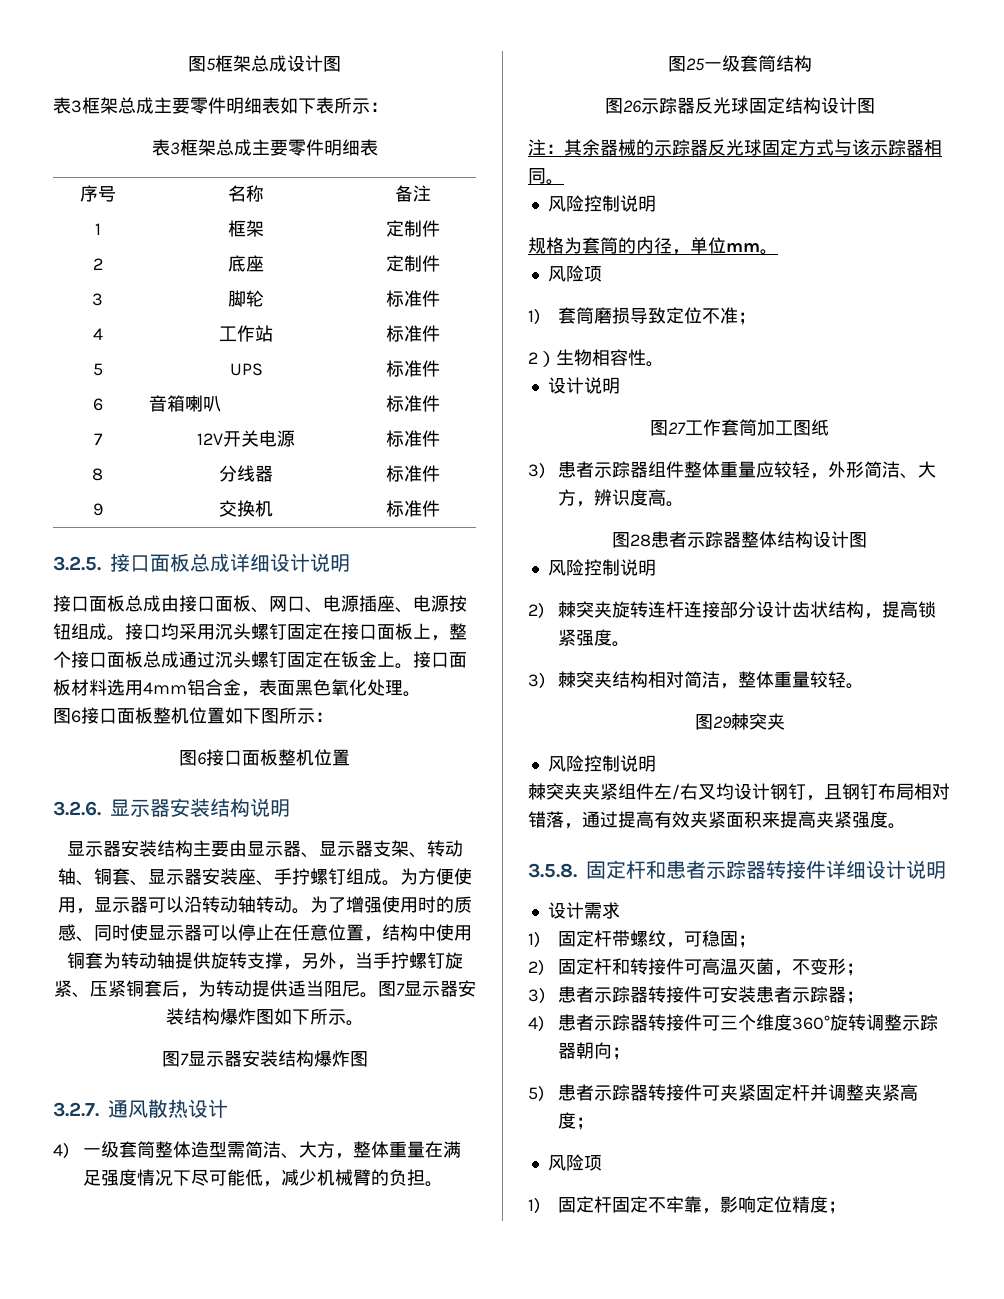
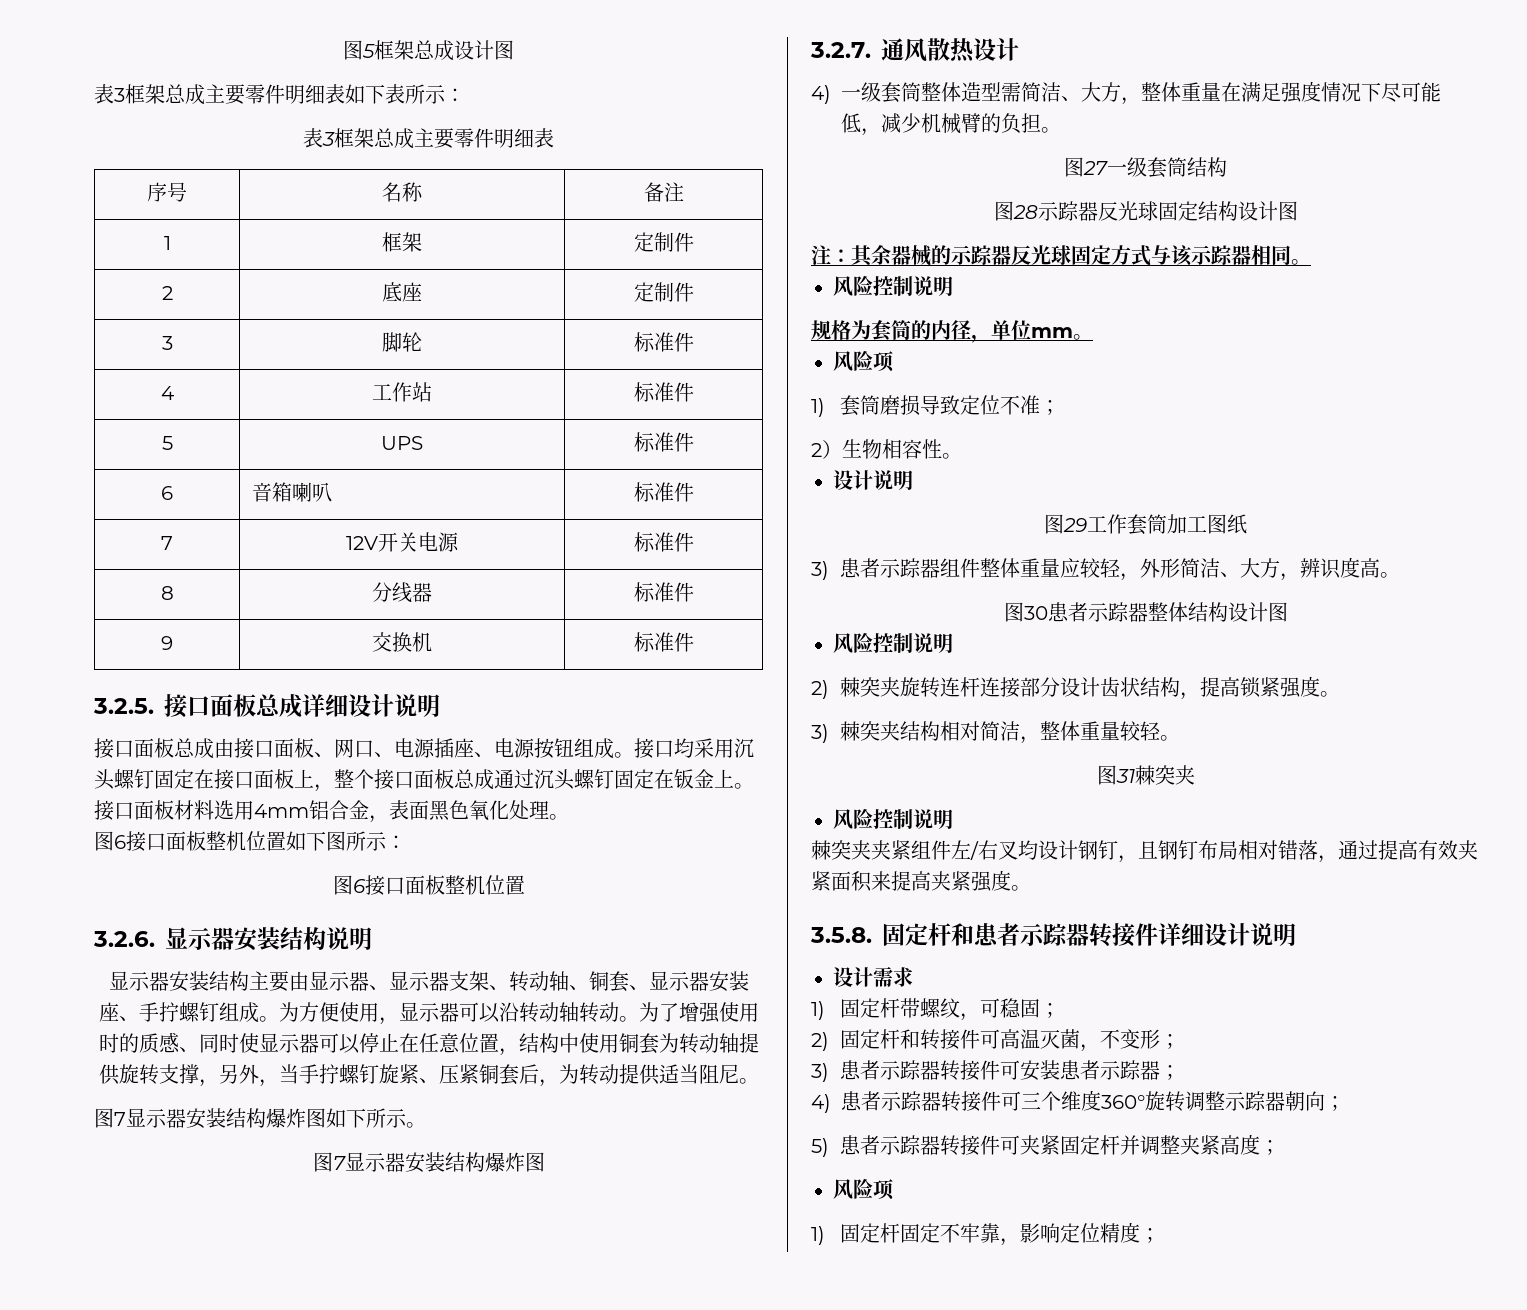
(378, 995) none -> (759, 1081) //
[685,58,704,71] 25 -> [1083,161,1108,175] 27
[622,100,642,113] 26 -> [1012,205,1038,219] 28
[668,422,686,434] 27 -> [1063,518,1087,532] 29
[630,534,651,547] 28 -> [1023,606,1048,620] 30
[712,716,732,729] 29 -> [1115,769,1135,783] 31

